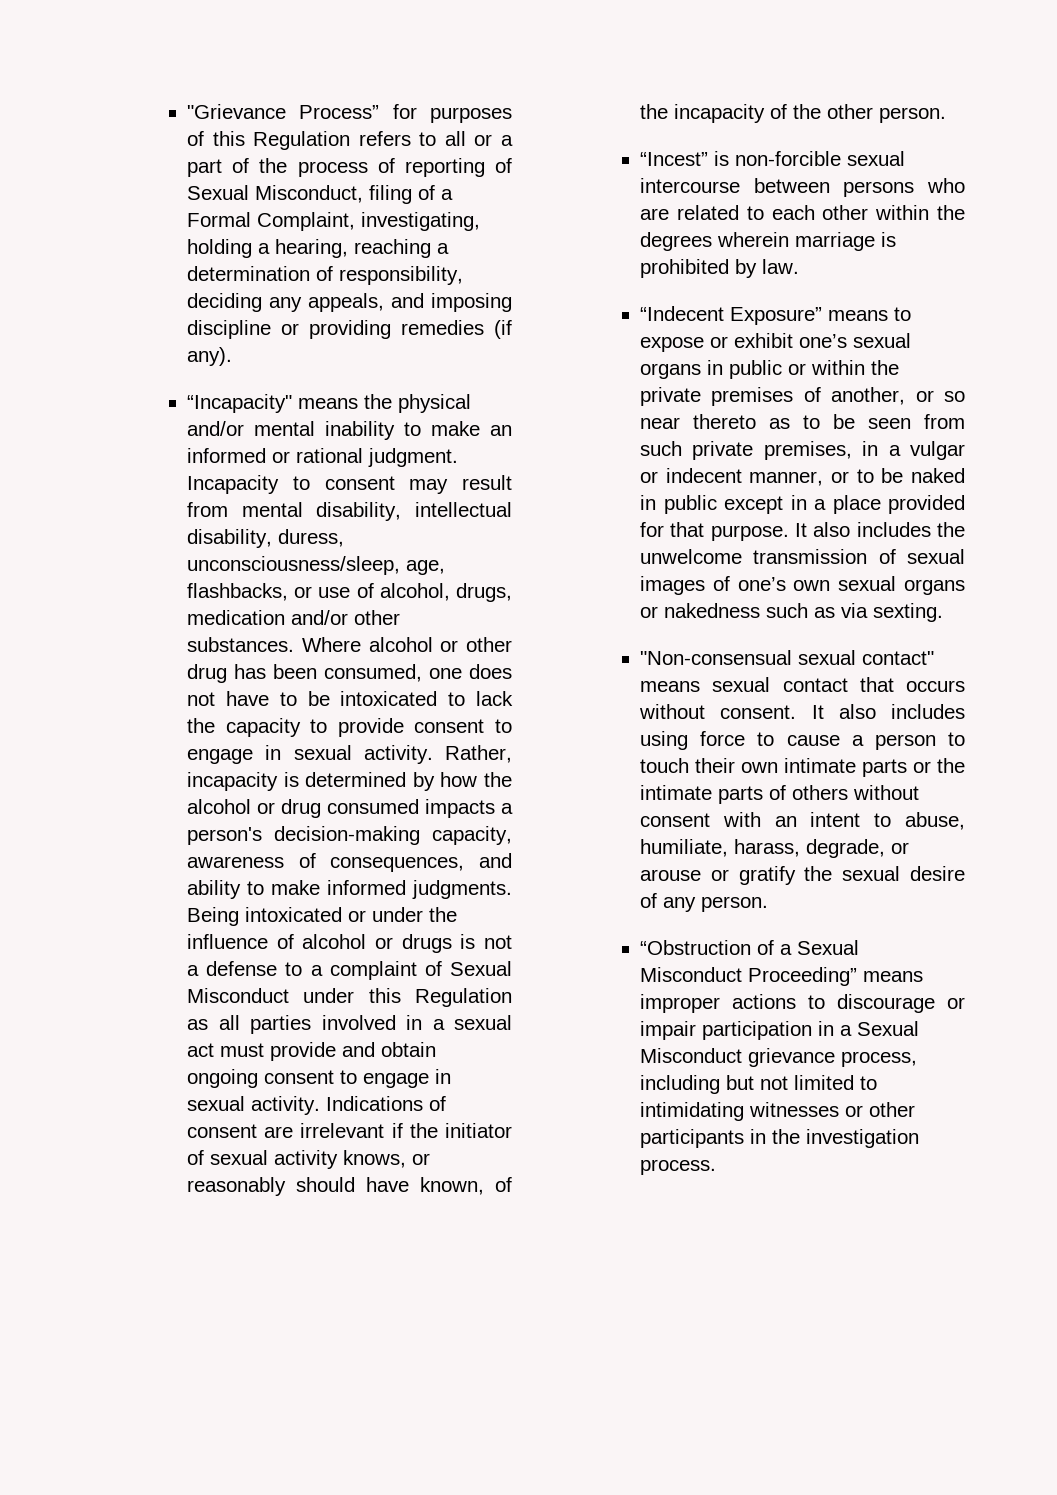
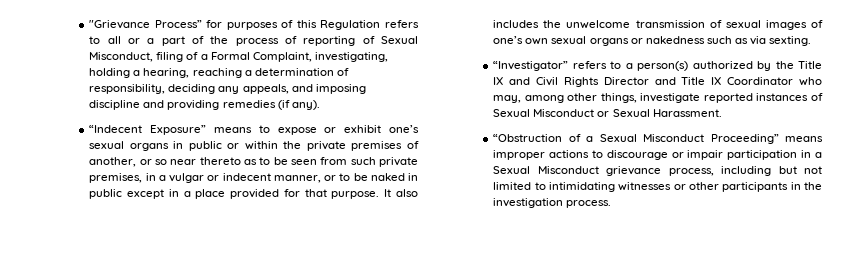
[280,323,299,335] or -> [143,100,165,108] and
[186,394,471,413] [186,421,512,440] [186,448,458,467] [186,475,512,494] [186,502,512,521] [186,529,344,548] [186,556,445,575] [186,583,512,602] [186,610,400,625] [186,637,512,652] [186,664,512,683] [186,691,513,706] [186,718,512,737] [186,745,512,764] [186,772,512,791] [186,799,513,818] [186,826,512,845] [186,853,512,872] [186,880,512,899] [186,907,457,926] [186,934,512,953] [186,961,512,980] [186,988,512,1007] [186,1015,512,1034] [186,1042,436,1061] [186,1069,451,1088] [186,1096,446,1115] [186,1123,512,1138] [186,1150,430,1169] [186,1177,512,1196] [639,104,946,123] [639,151,905,166] [639,178,965,197] [639,205,965,220] [639,232,896,251] [639,259,799,278] // “Incapacity" means the physical and/or mental inability to make an informed or rational judgment. Incapacity to consent may result from mental disability, intellectual disability, duress, unconsciousness/sleep, age, flashbacks, or use of alcohol, drugs, medication and/or other substances. Where alcohol or other drug has been consumed, one does not have to be intoxicated to lack the capacity to provide consent to engage in sexual activity. Rather, incapacity is determined by how the alcohol or drug consumed impacts a person's decision-making capacity, awareness of consequences, and ability to make informed judgments. Being intoxicated or under the influence of alcohol or drugs is not a defense to a complaint of Sexual Misconduct under this Regulation as all parties involved in a sexual act must provide and obtain ongoing consent to engage in sexual activity. Indications of consent are irrelevant if the initiator of sexual activity knows, or reasonably should have known, of the incapacity of the other person. // “Incest” is non-forcible sexual intercourse between persons who are related to each other within the degrees wherein marriage is prohibited by law. -> (320, 105) none
[639,650,934,665] [639,677,965,692] [638,704,965,719] [639,731,965,750] [639,758,965,777] [639,785,919,804] [639,812,965,830] [639,839,909,858] [639,866,965,885] [639,893,768,912] "Non-consensual sexual contact" means sexual contact that occurs without consent. It also includes using force to cause a person to touch their own intimate parts or the intimate parts of others without consent with an intent to abuse, humiliate, harass, degrade, or arouse or gratify the sexual desire of any person. -> [493,61,822,71] [493,77,822,87] [493,93,823,103] [493,109,722,117] “Investigator” refers to a person(s) authorized by the Title IX and Civil Rights Director and Title IX Coordinator who may, among other things, investigate reported instances of Sexual Misconduct or Sexual Harassment.

